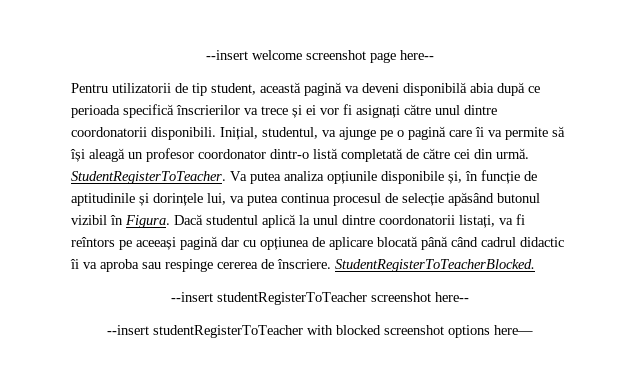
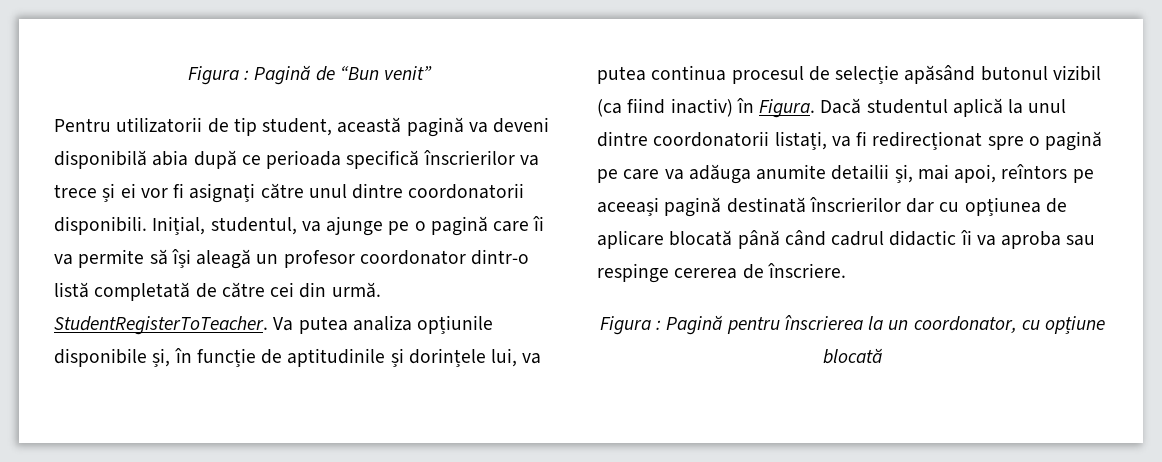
[206,50,434,63] --insert welcome screenshot page here-- -> [187,65,433,85] Figura : Pagină de “Bun venit”
(107, 220) none -> [597,98,733,117] (ca fiind inactiv)
(525, 219) none -> [872,131,1103,151] [597,164,997,184] redirecționat spre o pagină pe care va adăuga anumite detailii și, mai apoi,
(218, 243) none -> [726,197,901,213] destinată înscrierilor
[335,259,535,272] [171,292,469,305] [107,325,533,338] StudentRegisterToTeacherBlocked. // --insert studentRegisterToTeacher screenshot here-- // --insert studentRegisterToTeacher with blocked screenshot options here— -> [599,315,1106,335] [823,348,882,364] // Figura : Pagină pentru înscrierea la un coordonator, cu opțiune blocată

